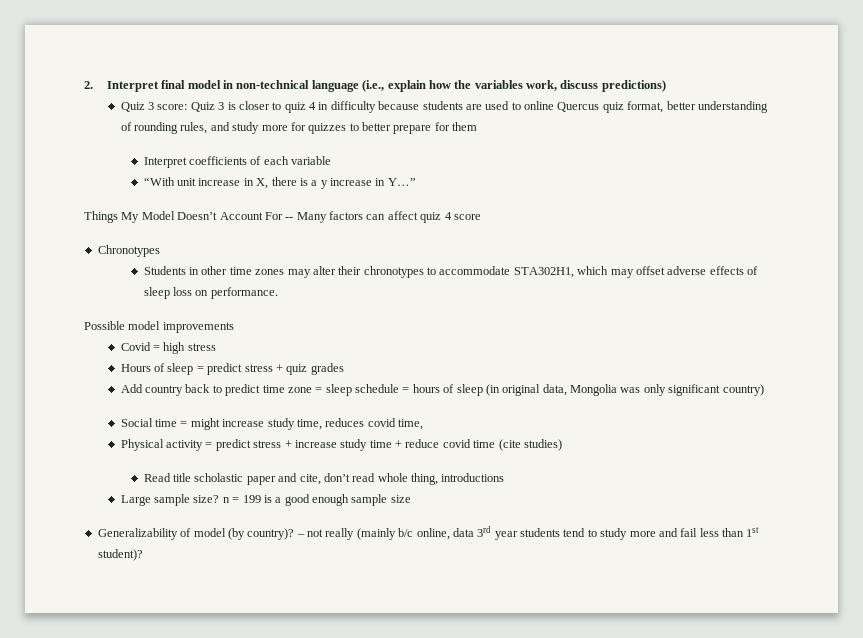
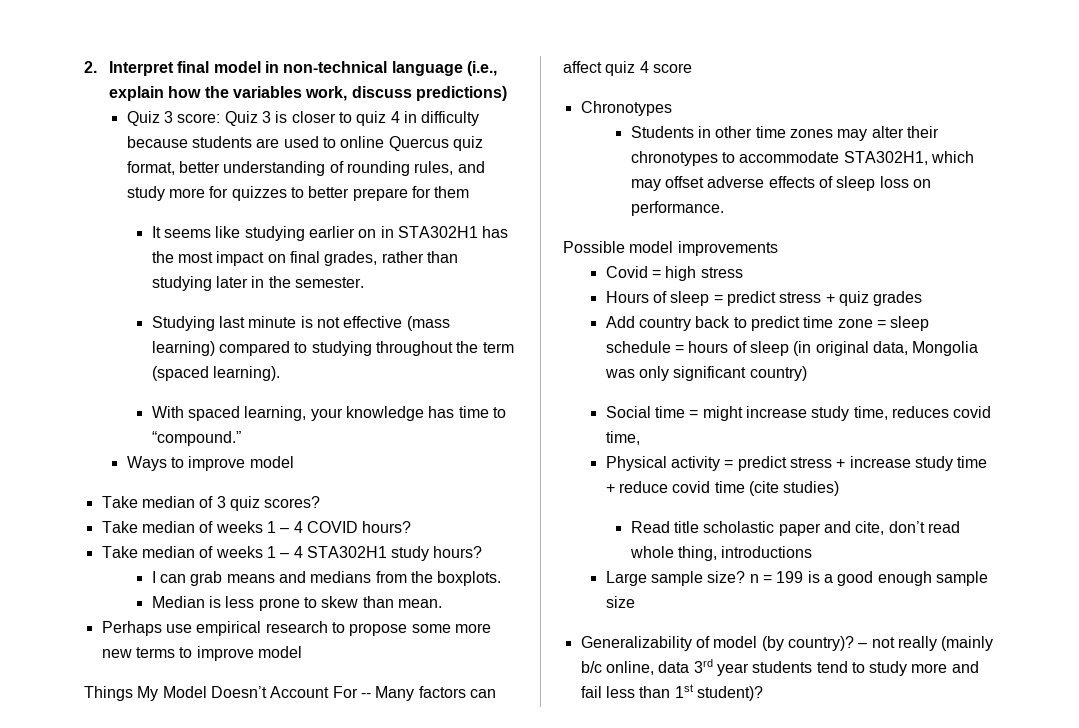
[143,156,332,168] [143,177,416,189] Interpret coefficients of each variable // “With unit increase in X, there is a y increase in Y…” -> [151,226,509,241] [151,251,458,266] [151,276,364,291] [151,316,450,331] [151,341,514,356] [151,366,281,381] [151,406,506,421] [151,431,241,446] [126,456,294,471] [101,496,321,511] [101,521,412,533] [101,546,483,561] [151,571,502,586] [151,596,442,611] [101,621,491,636] [101,646,302,661] It seems like studying earlier on in STA302H1 has the most impact on final grades, rather than studying later in the semester. // Studying last minute is not effective (mass learning) compared to studying throughout the term (spaced learning). // With spaced learning, your knowledge has time to “compound.” // Ways to improve model // Take median of 3 quiz scores? // Take median of weeks 1 – 4 COVID hours? // Take median of weeks 1 – 4 STA302H1 study hours? // I can grab means and medians from the boxplots. // Median is less prone to skew than mean. // Perhaps use empirical research to propose some more new terms to improve model

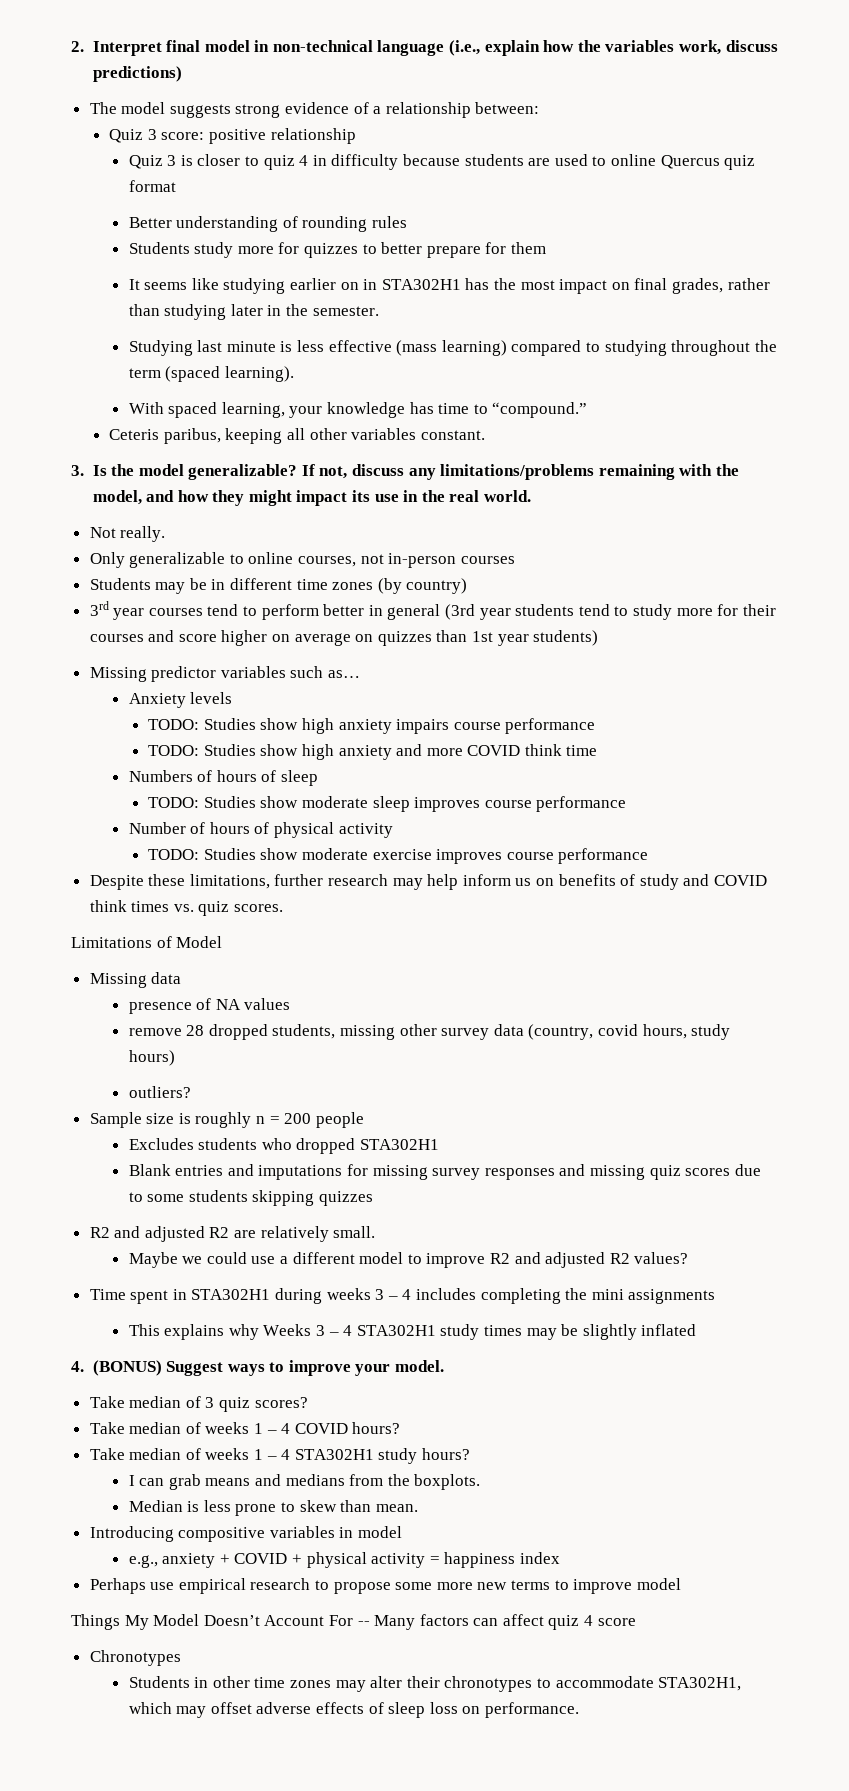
(507, 93) none -> [89,102,540,118] // The model suggests strong evidence of a relationship between:
(221, 118) none -> [208,128,356,144] positive relationship //
[126,161,220,175] format, better -> [128,180,176,192] [128,217,172,228] format // Better
[414,161,485,175] rules, and -> [372,216,408,228] [128,242,190,254] rules // Students
[316,317,340,328] not -> [297,340,325,352] less
[126,456,294,471] Ways to improve model -> [109,428,485,444] [71,464,739,480] [92,490,531,506] [89,526,166,542] [89,552,515,568] [89,578,468,594] [89,601,776,620] [89,630,599,646] [89,666,361,682] [128,692,233,708] [148,718,596,734] [148,744,598,760] [128,770,319,786] [148,796,627,812] [128,822,393,838] [148,848,649,864] [89,874,767,890] [89,900,284,916] [71,936,223,948] [89,972,182,988] [128,998,291,1014] [128,1024,731,1040] [128,1050,175,1066] [128,1086,191,1098] [89,1112,364,1128] [128,1138,440,1154] [128,1164,761,1180] [128,1190,374,1206] [89,1226,376,1242] [128,1252,689,1268] [89,1288,716,1304] [128,1324,697,1340] [71,1360,445,1376] Ceteris paribus, keeping all other variables constant. // 3. Is the model generalizable? If not, discuss any limitations/problems remaining with the model, and how they might impact its use in the real world. // Not really. // Only generalizable to online courses, not in-person courses // Students may be in different time zones (by country) // 3rd year courses tend to perform better in general (3rd year students tend to study more for their courses and score higher on average on quizzes than 1st year students) // Missing predictor variables such as… // Anxiety levels // TODO: Studies show high anxiety impairs course performance // TODO: Studies show high anxiety and more COVID think time // Numbers of hours of sleep // TODO: Studies show moderate sleep improves course performance // Number of hours of physical activity // TODO: Studies show moderate exercise improves course performance // Despite these limitations, further research may help inform us on benefits of study and COVID think times vs. quiz scores. // Limitations of Model // Missing data // presence of NA values // remove 28 dropped students, missing other survey data (country, covid hours, study hours) // outliers? // Sample size is roughly n = 200 people // Excludes students who dropped STA302H1 // Blank entries and imputations for missing survey responses and missing quiz scores due to some students skipping quizzes // R2 and adjusted R2 are relatively small. // Maybe we could use a different model to improve R2 and adjusted R2 values? // Time spent in STA302H1 during weeks 3 – 4 includes completing the mini assignments // This explains why Weeks 3 – 4 STA302H1 study times may be slightly inflated // 4. (BONUS) Suggest ways to improve your model.
(442, 603) none -> [89,1526,403,1542] [128,1552,560,1568] // Introducing compositive variables in model // e.g., anxiety + COVID + physical activity = happiness index
[563,241,778,256] [605,266,743,281] [605,291,923,306] [605,316,930,331] [605,341,979,356] [604,366,807,381] [605,406,992,421] [605,431,640,445] [605,456,988,471] [605,481,840,496] [630,521,960,536] [629,546,813,561] [605,571,988,586] [605,596,635,608] [580,636,994,651] [580,659,979,676] [580,684,763,701] // Possible model improvements // Covid = high stress // Hours of sleep = predict stress + quiz grades // Add country back to predict time zone = sleep schedule = hours of sleep (in original data, Mongolia was only significant country) // Social time = might increase study time, reduces covid time, // Physical activity = predict stress + increase study time + reduce covid time (cite studies) // Read title scholastic paper and cite, don’t read whole thing, introductions // Large sample size? n = 199 is a good enough sample size // Generalizability of model (by country)? – not really (mainly b/c online, data 3rd year students tend to study more and fail less than 1st student)? -> (579, 1710) none

